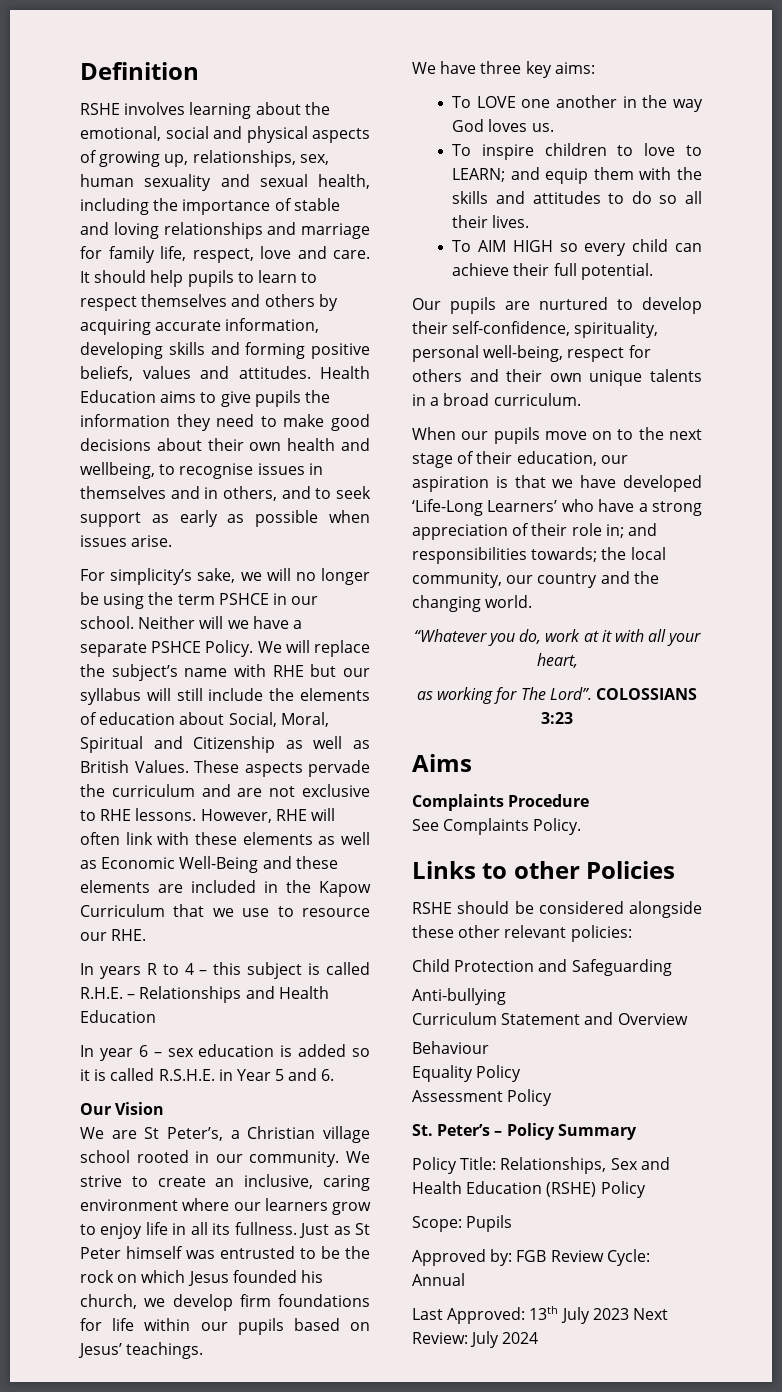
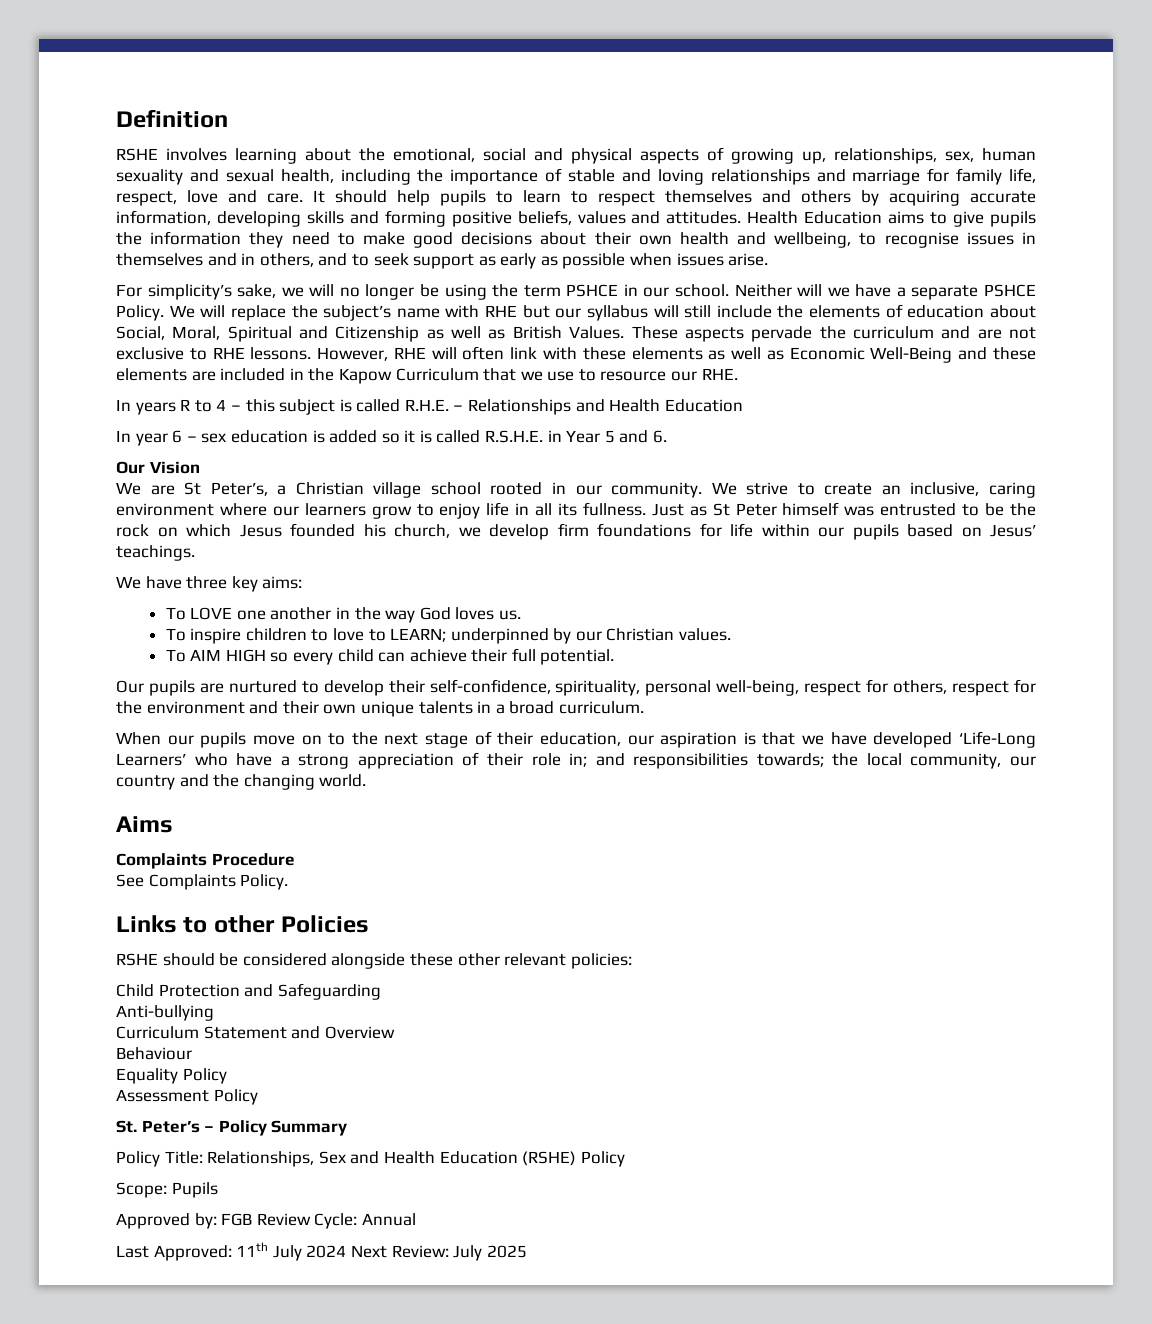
[510,167,702,184] [452,191,702,204] [452,215,530,228] and equip them with the skills and attitudes to do so all their lives. -> [450,628,732,644] underpinned by our Christian values.
[412,369,462,382] others -> [893,679,1036,696] [116,701,245,714] others, respect for the environment
[413,629,702,646] [536,653,578,668] [417,687,697,704] [541,712,573,724] // “Whatever you do, work at it with all your heart, // as working for The Lord”. COLOSSIANS 3:23 -> (367, 780) none
[529,1306,629,1324] 13th July 2023 -> [236,1242,347,1261] 11th July 2024
[502,1332,539,1344] 2024 -> [486,1245,527,1258] 2025

